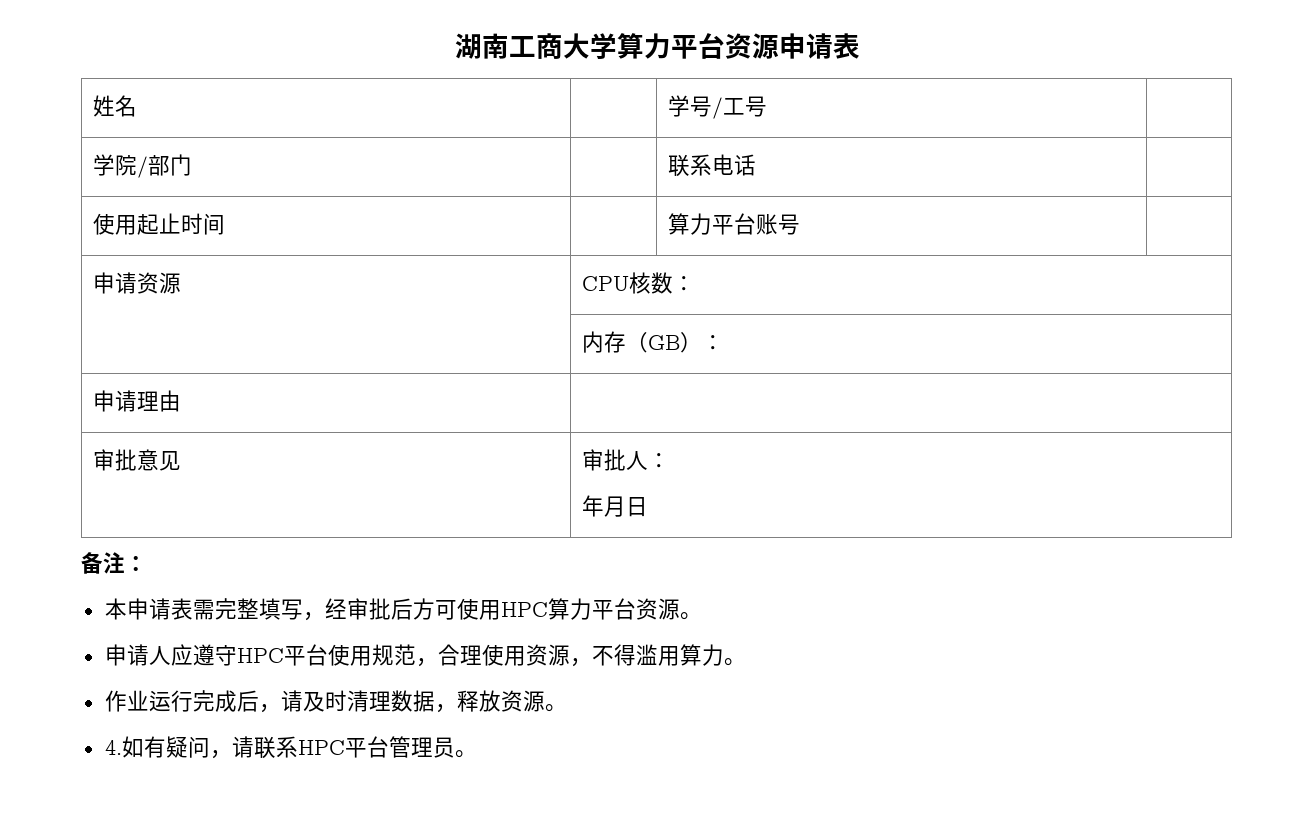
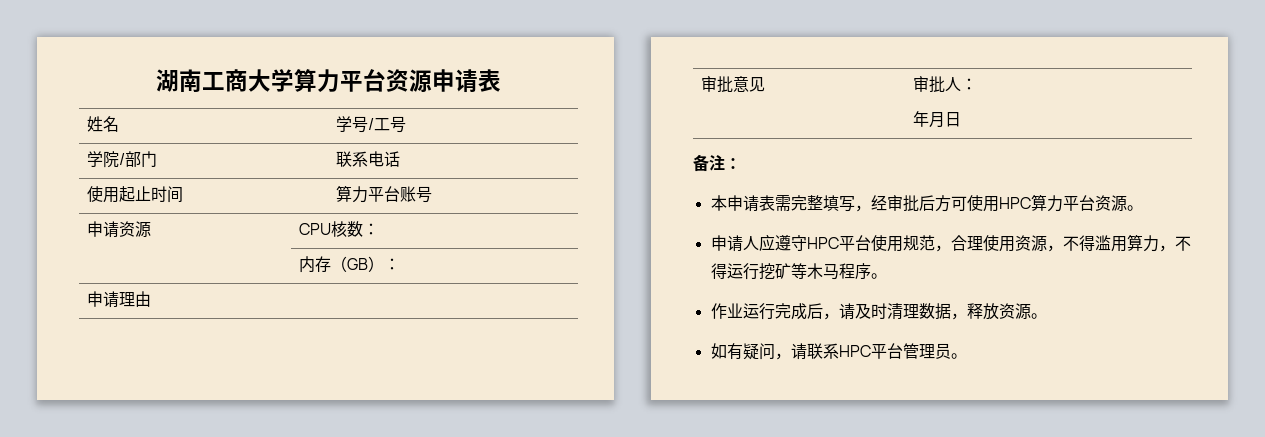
(724, 655) none -> [1158,236,1191,252] [710,263,871,280] ，不得运行挖矿等木马程序
[104,740,122,755] 4. -> (1047, 316) none

